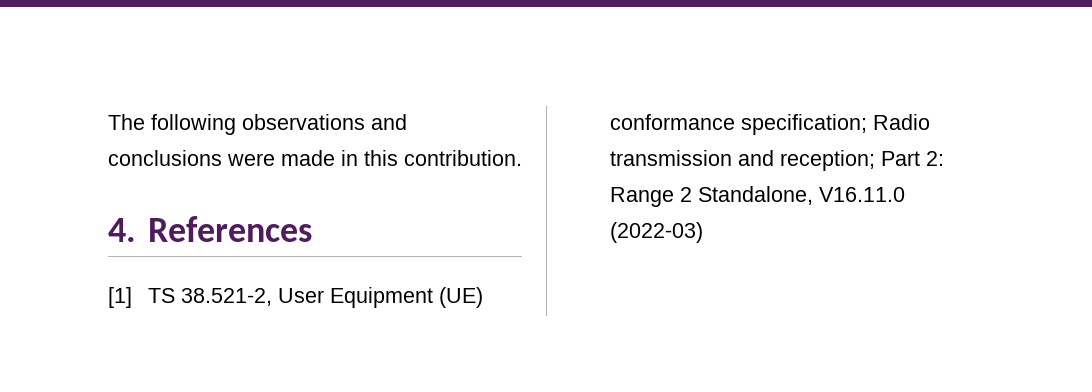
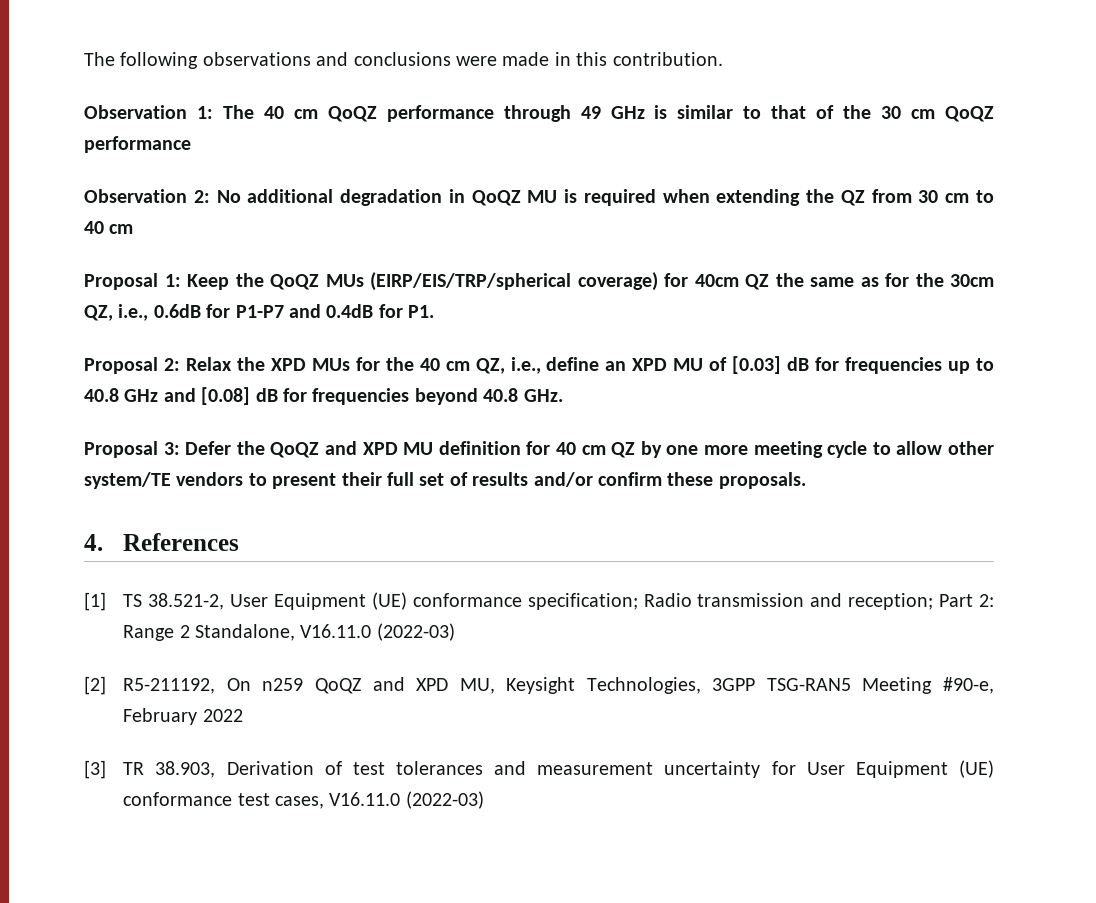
(522, 158) none -> [84,105,995,122] [84,136,191,153] [84,189,994,206] [84,221,134,234] [84,272,994,291] [84,304,435,321] [84,356,995,374] [84,387,563,405] [84,441,995,458] [84,472,806,489] // Observation 1: The 40 cm QoQZ performance through 49 GHz is similar to that of the 30 cm QoQZ performance // Observation 2: No additional degradation in QoQZ MU is required when extending the QZ from 30 cm to 40 cm // Proposal 1: Keep the QoQZ MUs (EIRP/EIS/TRP/spherical coverage) for 40cm QZ the same as for the 30cm QZ, i.e., 0.6dB for P1-P7 and 0.4dB for P1. // Proposal 2: Relax the XPD MUs for the 40 cm QZ, i.e., define an XPD MU of [0.03] dB for frequencies up to 40.8 GHz and [0.08] dB for frequencies beyond 40.8 GHz. // Proposal 3: Defer the QoQZ and XPD MU definition for 40 cm QZ by one more meeting cycle to allow other system/TE vendors to present their full set of results and/or confirm these proposals.
(704, 232) none -> [84,676,994,695] [123,708,243,725] [84,760,994,779] [123,791,484,809] // [2] R5-211192, On n259 QoQZ and XPD MU, Keysight Technologies, 3GPP TSG-RAN5 Meeting #90-e, February 2022 // [3] TR 38.903, Derivation of test tolerances and measurement uncertainty for User Equipment (UE) conformance test cases, V16.11.0 (2022-03)

